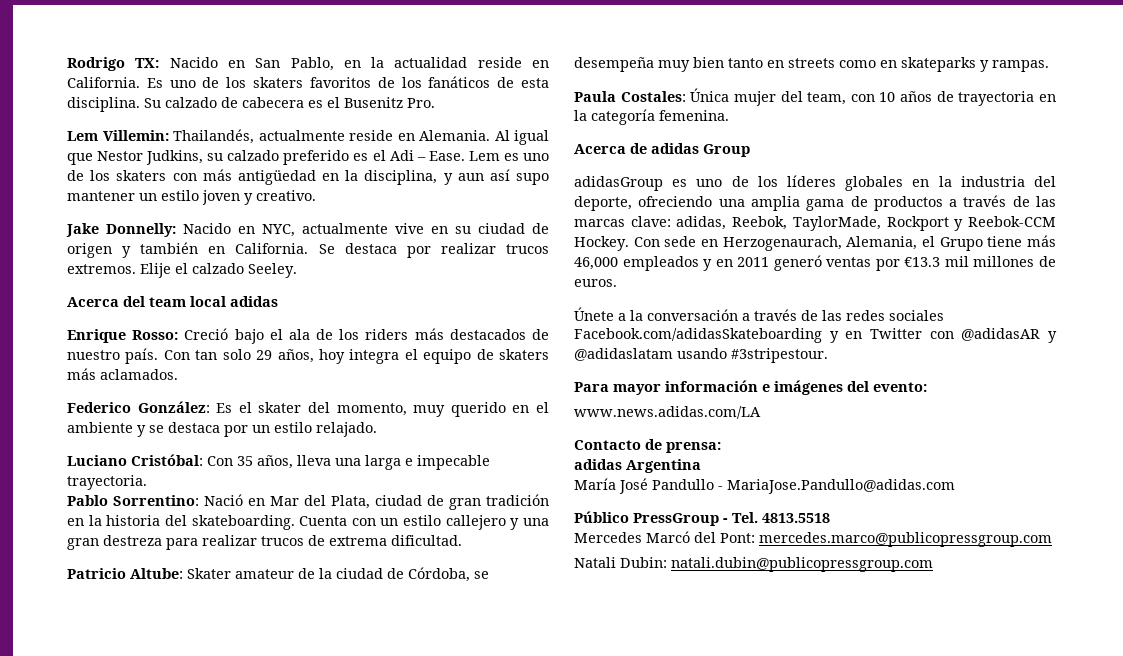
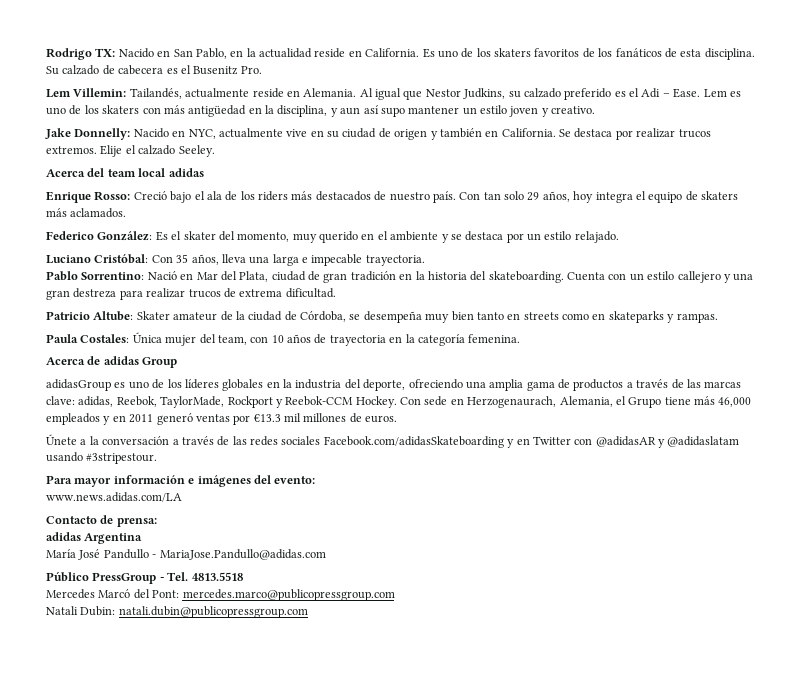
[173,129,254,144] Thailandés, -> [129,88,182,99] Tailandés,

